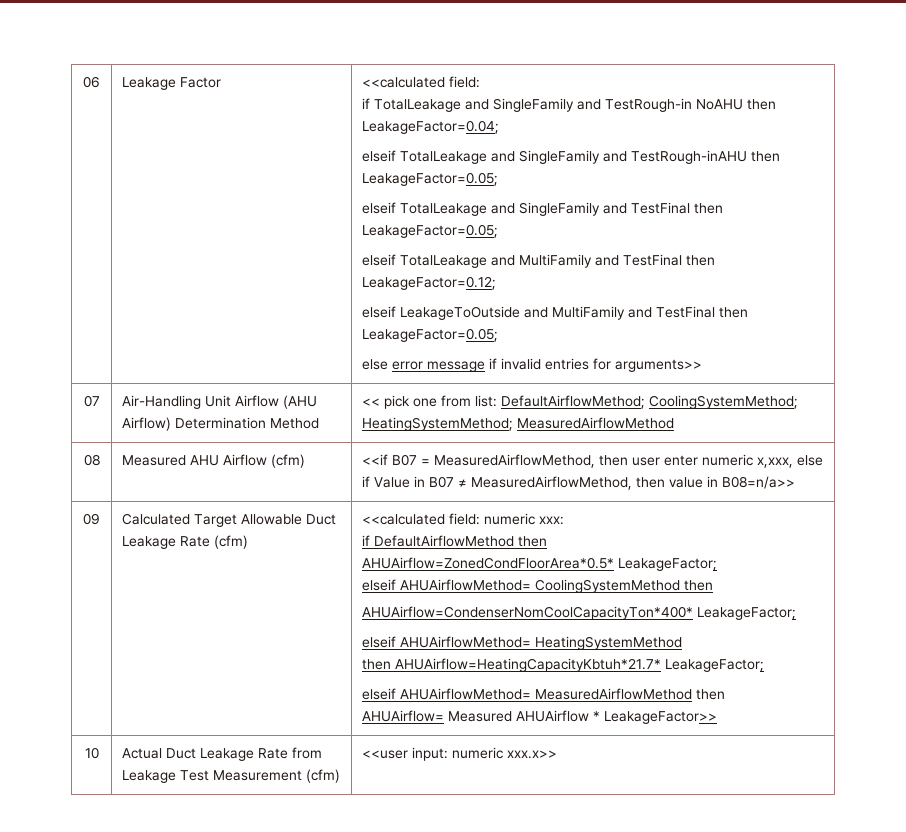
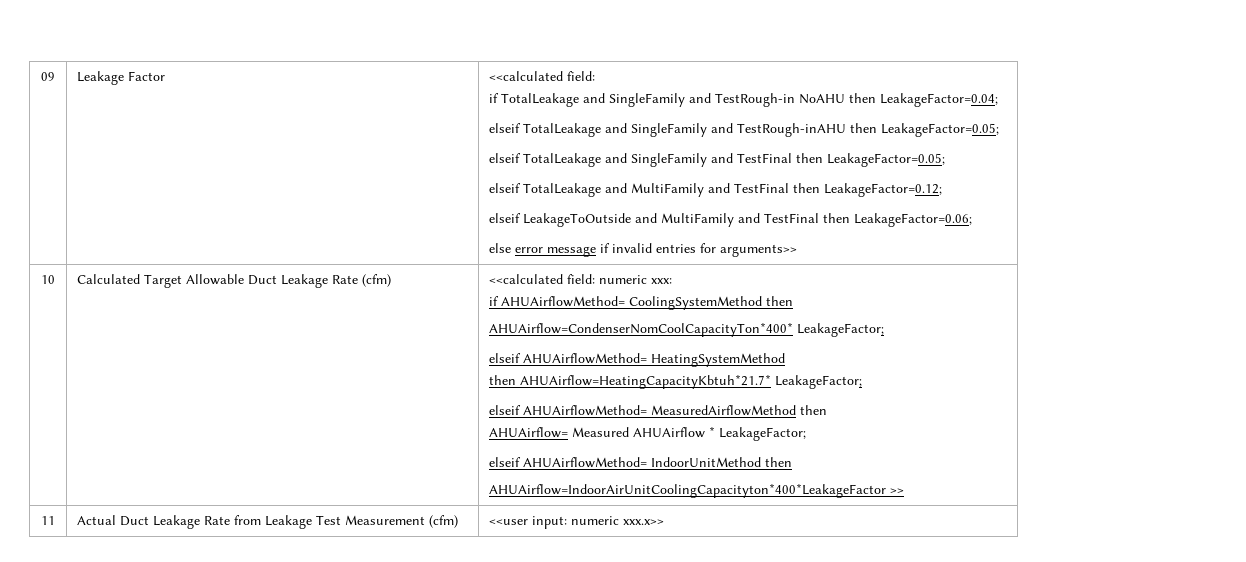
[83,76,100,88] 06 -> [41,72,55,81] 09
[362,328,499,342] LeakageFactor=0.05; -> [854,213,973,227] LeakageFactor=0.06;
[83,395,100,407] [122,395,318,409] [122,417,320,431] [362,395,799,409] [362,417,675,431] [83,454,100,466] [122,454,306,468] [362,454,824,468] [362,476,796,490] [83,513,100,525] 07 | Air-Handling Unit Airflow (AHU Airflow) Determination Method | << pick one from list: DefaultAirflowMethod; CoolingSystemMethod; HeatingSystemMethod; MeasuredAirflowMethod // 08 | Measured AHU Airflow (cfm) | <<if B07 = MeasuredAirflowMethod, then user enter numeric x,xxx, else if Value in B07 ≠ MeasuredAirflowMethod, then value in B08=n/a>> // 09 -> [41,275,55,284] 10
[374,535,548,547] [362,557,718,571] [362,579,397,591] DefaultAirflowMethod then // AHUAirflow=ZonedCondFloorArea*0.5* LeakageFactor; // elseif -> (500, 301) none
[604,711,718,724] [84,747,99,759] LeakageFactor>> // 10 -> [719,427,807,441] [489,457,793,468] [489,483,905,498] [41,516,55,525] LeakageFactor; // elseif AHUAirflowMethod= IndoorUnitMethod then // AHUAirflow=IndoorAirUnitCoolingCapacityton*400*LeakageFactor >> // 11

